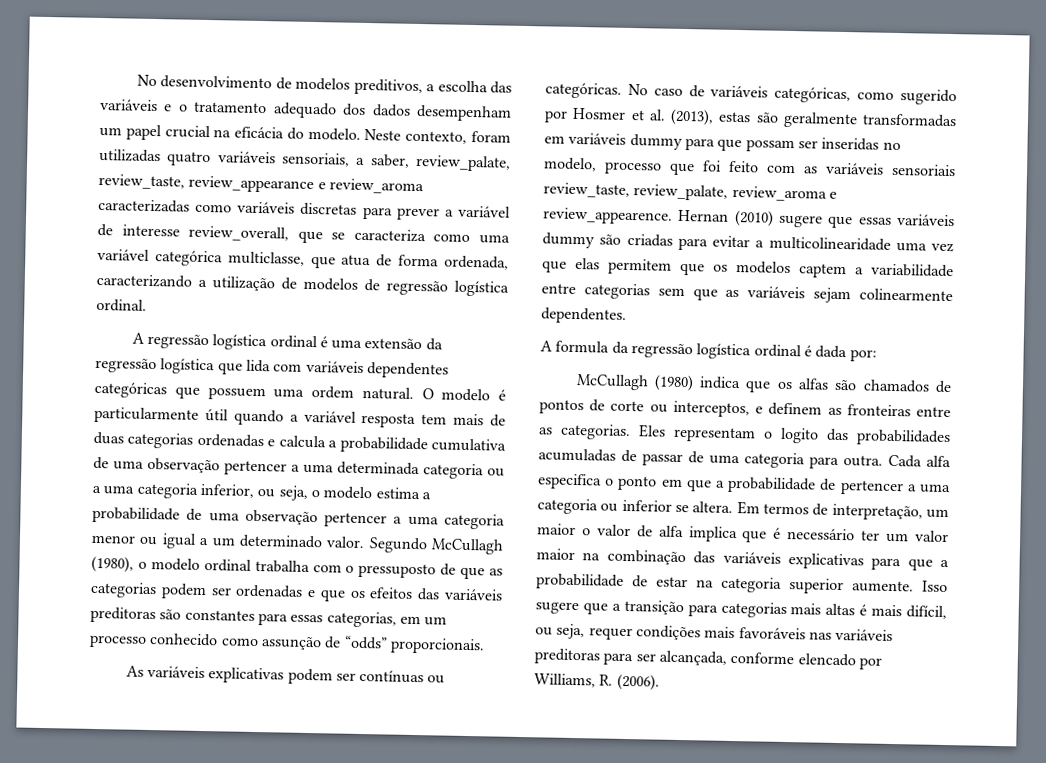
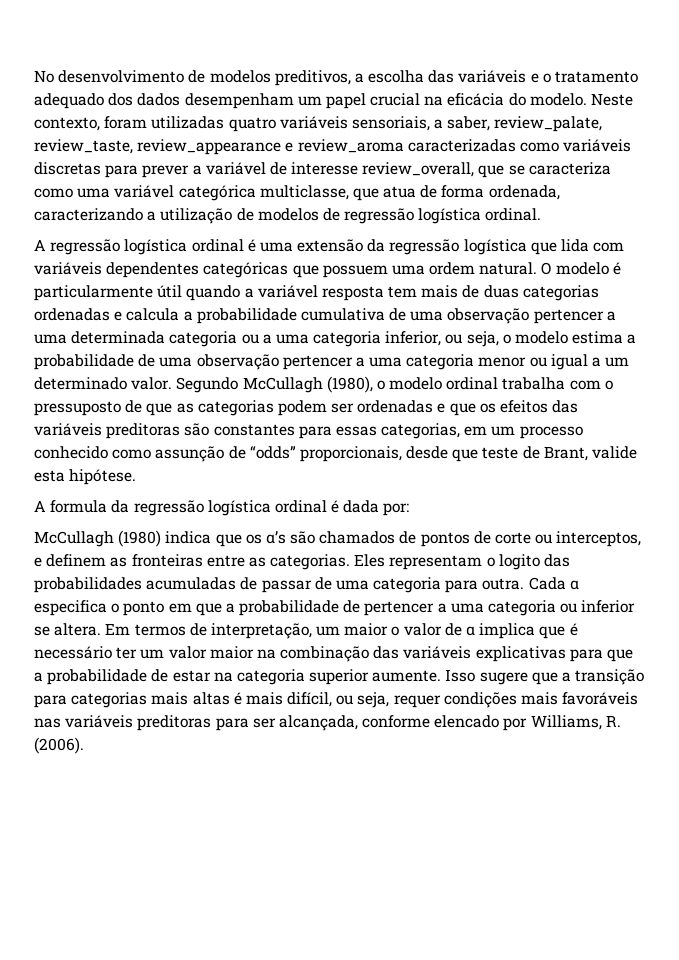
[389,637,485,655] [125,665,446,685] [545,82,957,106] [544,107,957,129] [544,132,901,153] [543,157,956,177] [543,182,837,202] [543,207,955,229] [542,232,954,253] [542,257,954,279] [541,283,953,304] [541,307,627,324] proporcionais. // As variáveis explicativas podem ser contínuas ou categóricas. No caso de variáveis categóricas, como sugerido por Hosmer et al. (2013), estas são geralmente transformadas em variáveis dummy para que possam ser inseridas no modelo, processo que foi feito com as variáveis sensoriais review_taste, review_palate, review_aroma e review_appearence. Hernan (2010) sugere que essas variáveis dummy são criadas para evitar a multicolinearidade uma vez que elas permitem que os modelos captem a variabilidade entre categorias sem que as variáveis sejam colinearmente dependentes. -> [299,446,638,462] [34,469,137,485] proporcionais, desde que teste de Brant, valide esta hipótese.
[798,378,830,390] alfas -> [265,531,286,544] α’s
[926,455,951,468] alfa -> [569,580,579,590] α
[658,525,684,538] alfa -> [466,626,476,636] α

